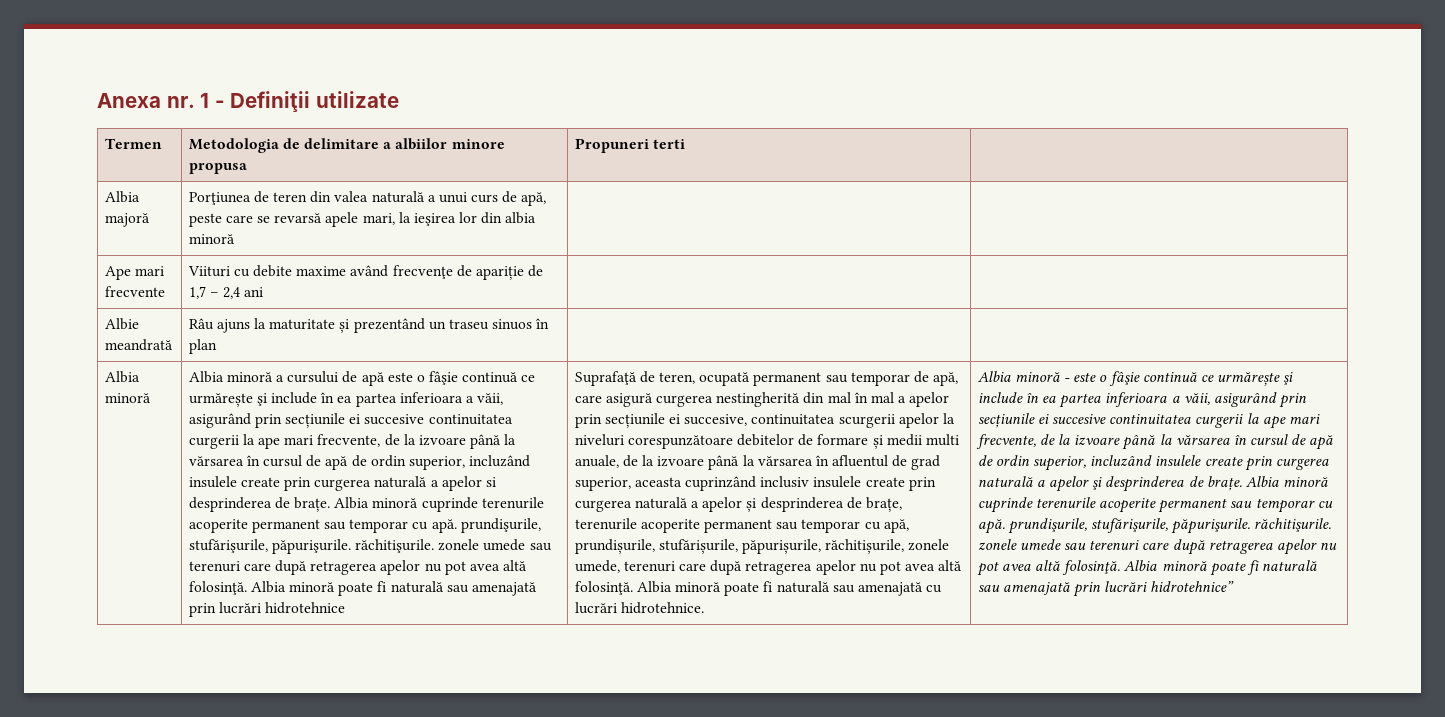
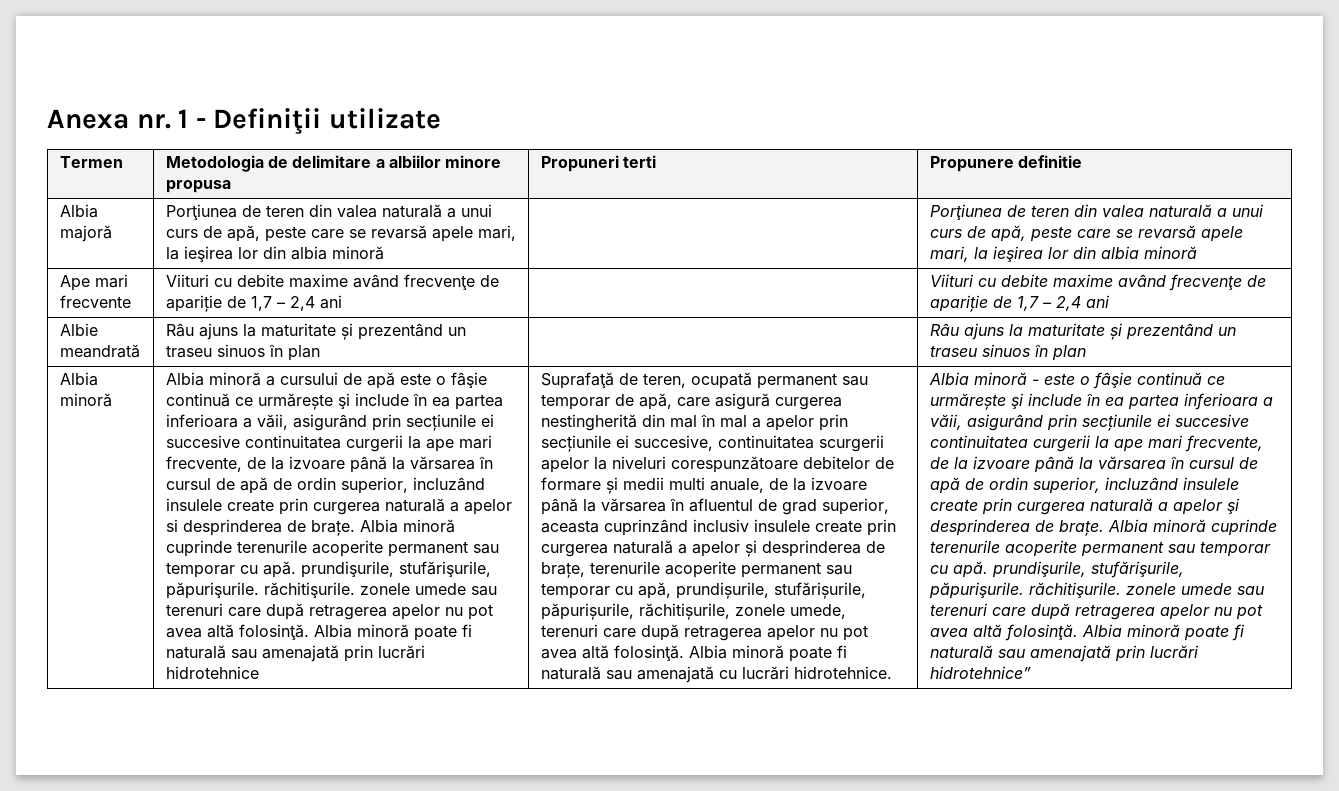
(685, 144) none -> [929,155,1083,172] Propunere definitie
(235, 239) none -> [929,204,1264,220] [929,225,1243,242] [929,246,1197,262] Porţiunea de teren din valea naturală a unui curs de apă, peste care se revarsă apele mari, la ieşirea lor din albia minoră
(264, 292) none -> [929,274,1266,291] [929,295,1110,312] Viituri cu debite maxime având frecvenţe de apariție de 1,7 – 2,4 ani
(217, 346) none -> [929,323,1236,340] [929,344,1086,361] Râu ajuns la maturitate și prezentând un traseu sinuos în plan

